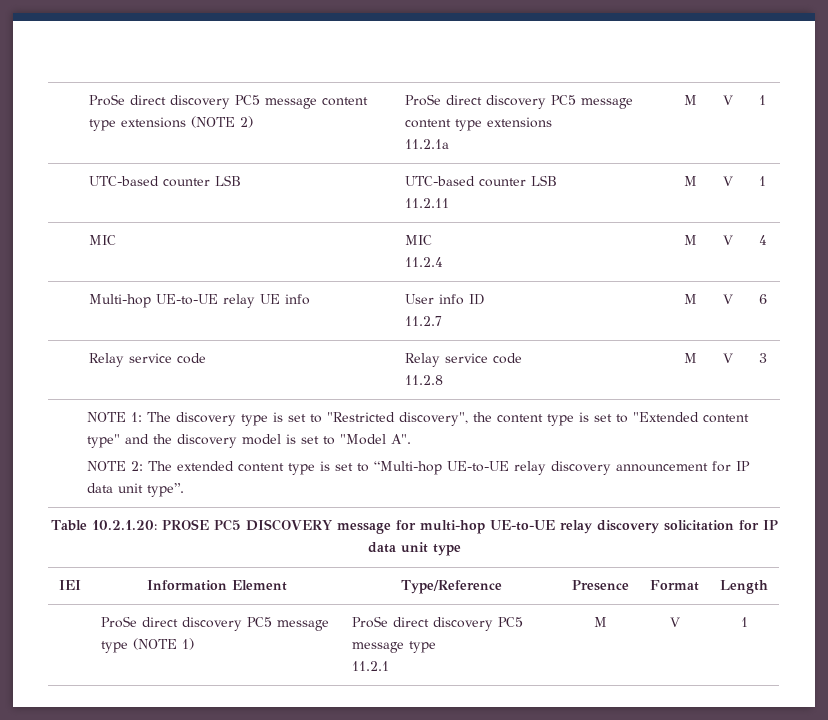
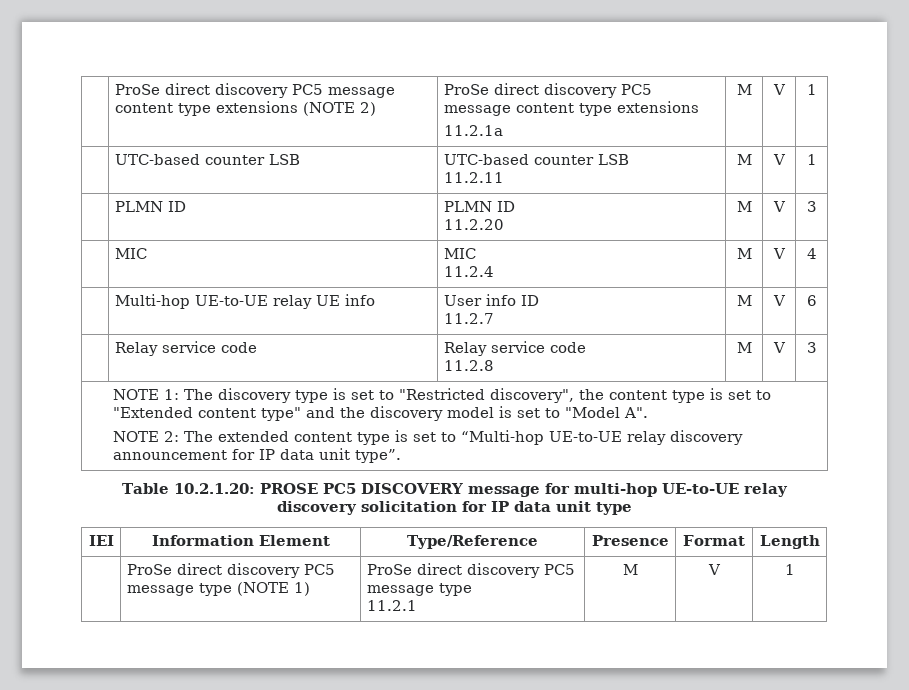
(766, 181) none -> [114,201,186,212] [443,201,515,212] [443,219,504,230] [736,201,752,212] [772,201,786,212] [806,201,817,212] // | PLMN ID | PLMN ID // 11.2.20 | M | V | 3

